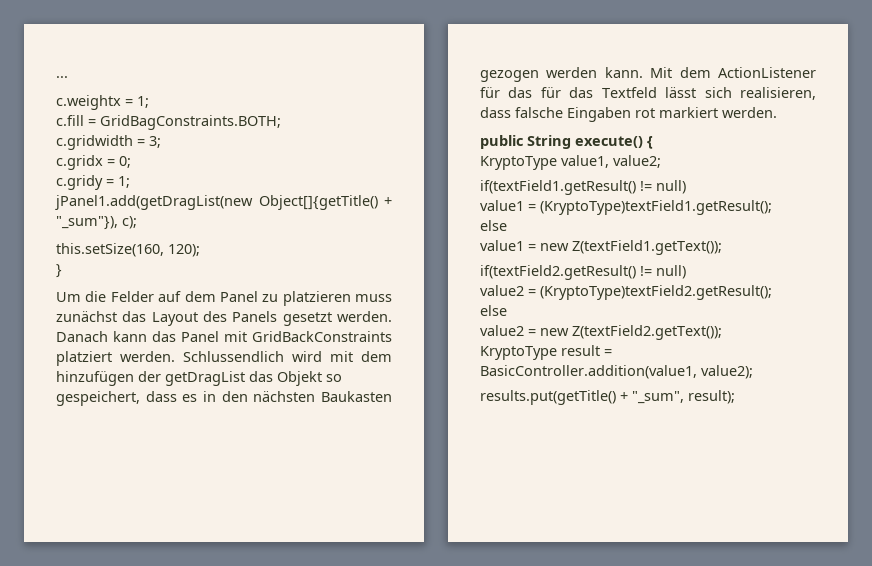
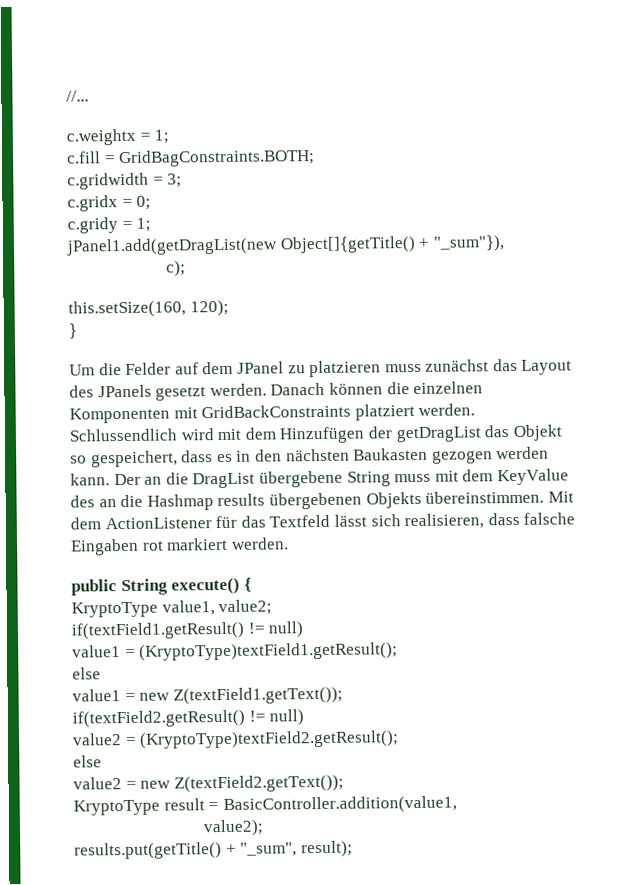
[56,76,68,78] ... -> [66,90,89,102] //...
(118, 223) none -> (505, 243) //
[219,291,258,302] Panel -> [236,361,284,374] JPanel
[232,311,278,322] Panels -> [97,384,152,398] JPanels
[113,331,219,342] kann das Panel -> [328,381,484,395] [69,407,170,424] können die einzelnen Komponenten
[56,371,134,386] hinzufügen -> [279,426,366,444] Hinzufügen
(643, 72) none -> [113,468,569,489] [70,490,545,511] Der an die DragList übergebene String muss mit dem KeyValue des an die Hashmap results übergebenen Objekts übereinstimmen.
[540,87,594,98] für das -> (266, 521) none
(697, 372) none -> (457, 805) //

